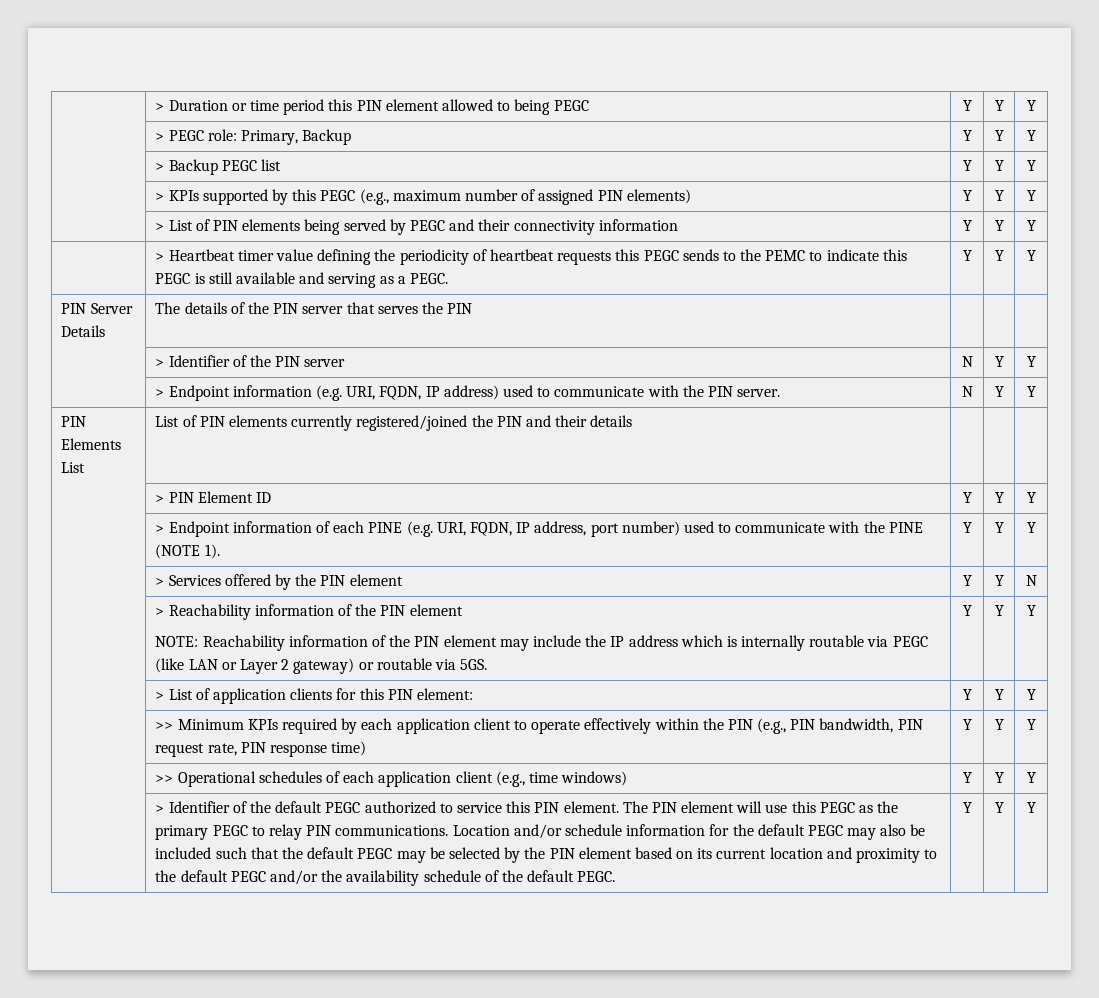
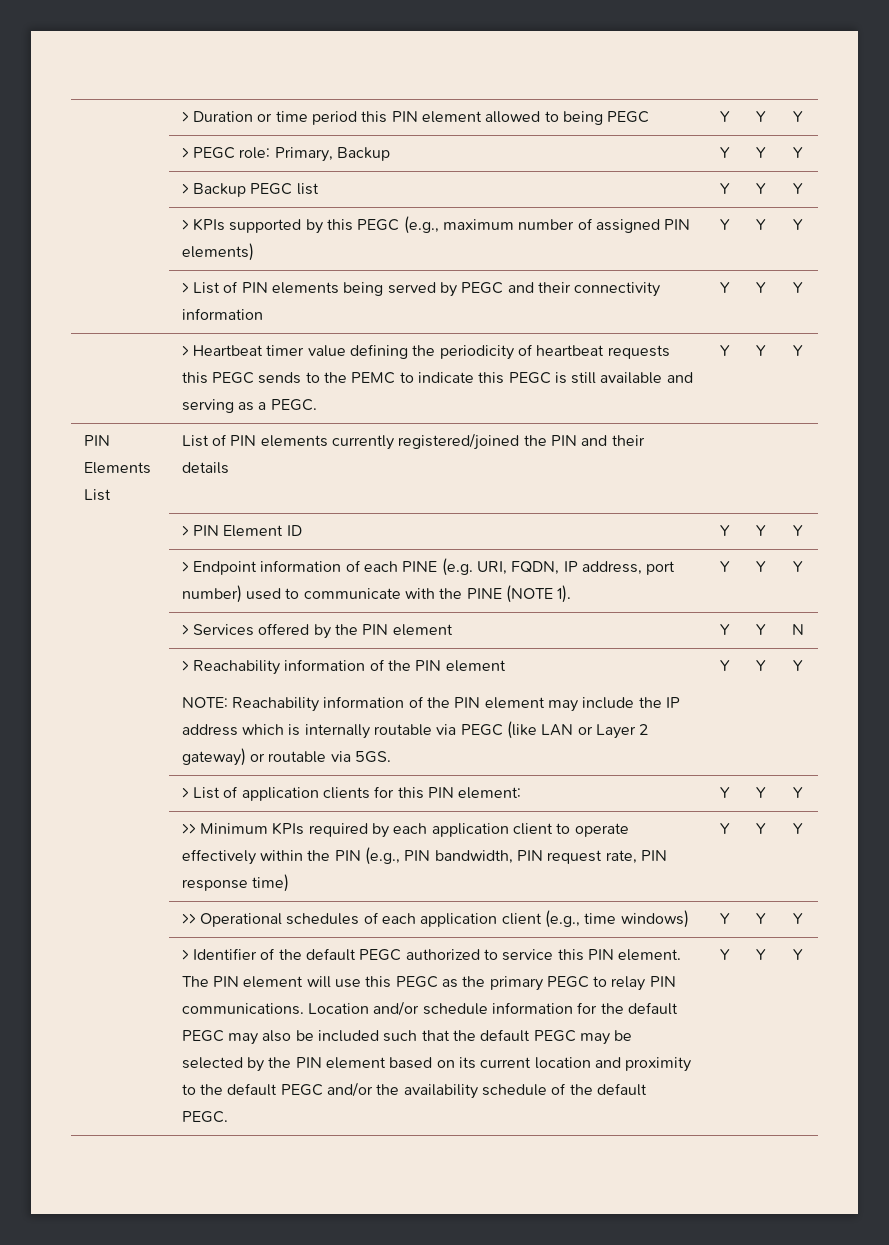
[61,303,133,314] [61,325,106,337] [155,302,473,314] [155,355,346,367] [961,356,973,367] [994,356,1004,367] [1026,356,1036,367] [155,385,781,401] [961,386,973,397] [994,386,1004,397] [1026,386,1036,397] // PIN Server Details | The details of the PIN server that serves the PIN | | | // | > Identifier of the PIN server | N | Y | Y // | > Endpoint information (e.g. URI, FQDN, IP address) used to communicate with the PIN server. | N | Y | Y -> (803, 350) none

